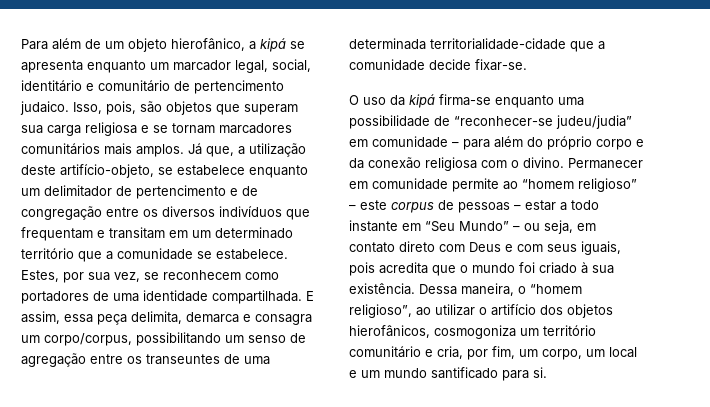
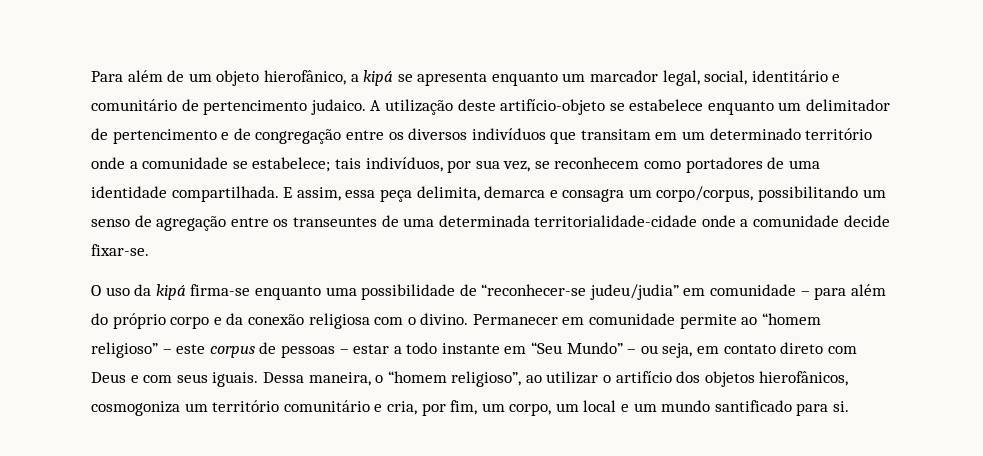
[73,101,298,115] [21,122,292,136] [21,143,245,157] Isso, pois, são objetos que superam sua carga religiosa e se tornam marcadores comunitários mais amplos. Já que, a -> [370,100,382,111] A
[60,164,154,178] artifício-objeto, -> [500,99,606,115] artifício-objeto
[21,227,105,241] frequentam e -> (577, 137) none
[78,251,102,262] que -> [91,157,125,169] onde
[216,249,288,260] [21,270,59,282] estabelece. Estes, -> [252,157,443,172] estabelece; tais indivíduos,
[570,41,594,52] que -> [701,215,736,227] onde
[581,241,621,255] [349,262,614,276] [349,283,415,295] iguais, pois acredita que o mundo foi criado à sua existência. -> [212,372,259,387] iguais.

